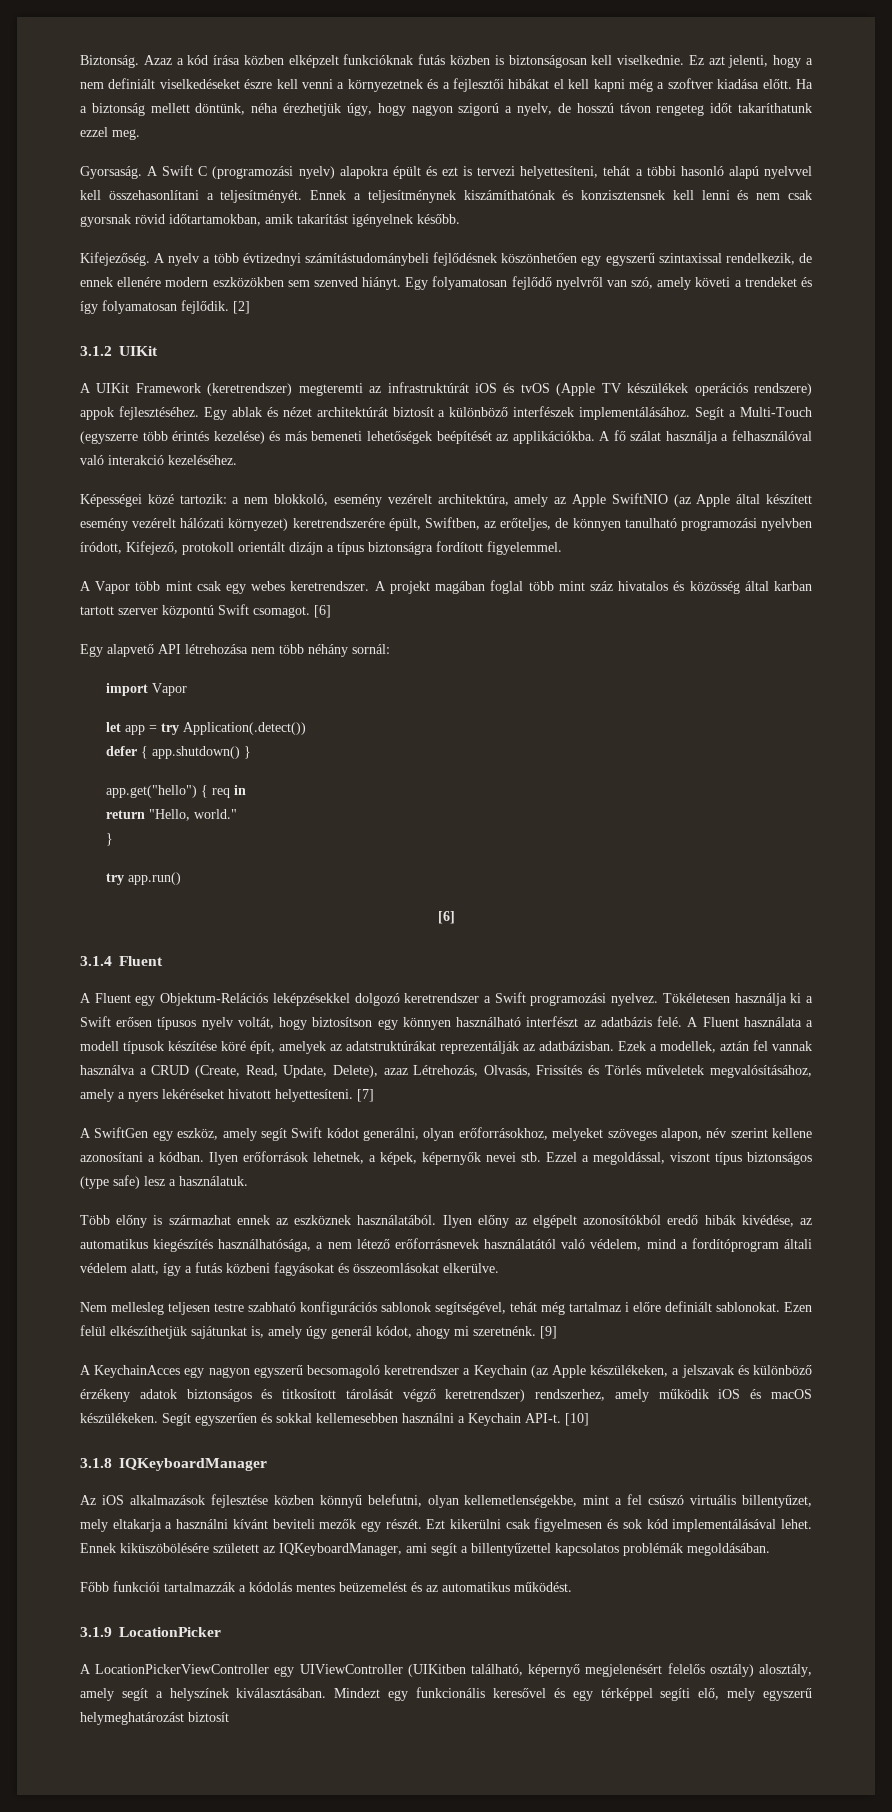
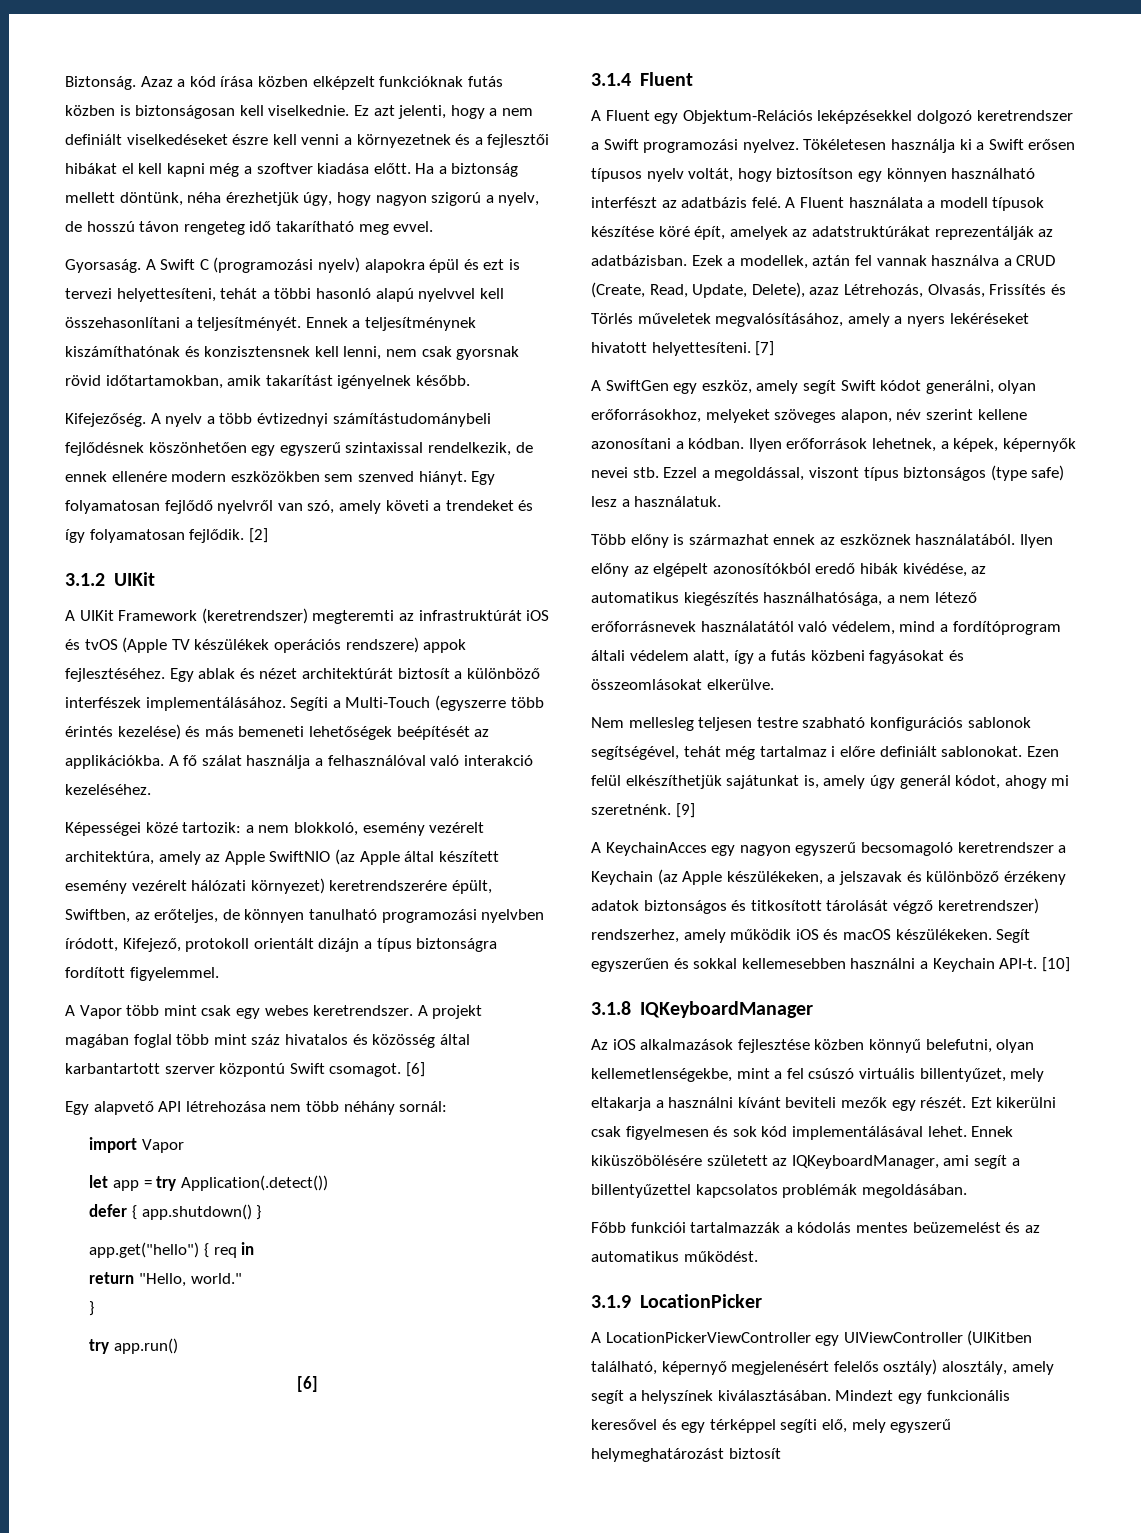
[710,103,813,113] [80,127,140,140] időt takaríthatunk ezzel meg. -> [249,221,434,235] idő takarítható meg evvel.
[392,166,421,179] épült -> [429,259,460,273] épül
[701,190,749,200] lenni és -> [343,346,382,360] lenni,
[695,407,725,420] Segít -> [290,697,329,711] Segíti
[774,581,813,591] [80,606,114,615] karban tartott -> [65,1063,160,1074] karbantartott

